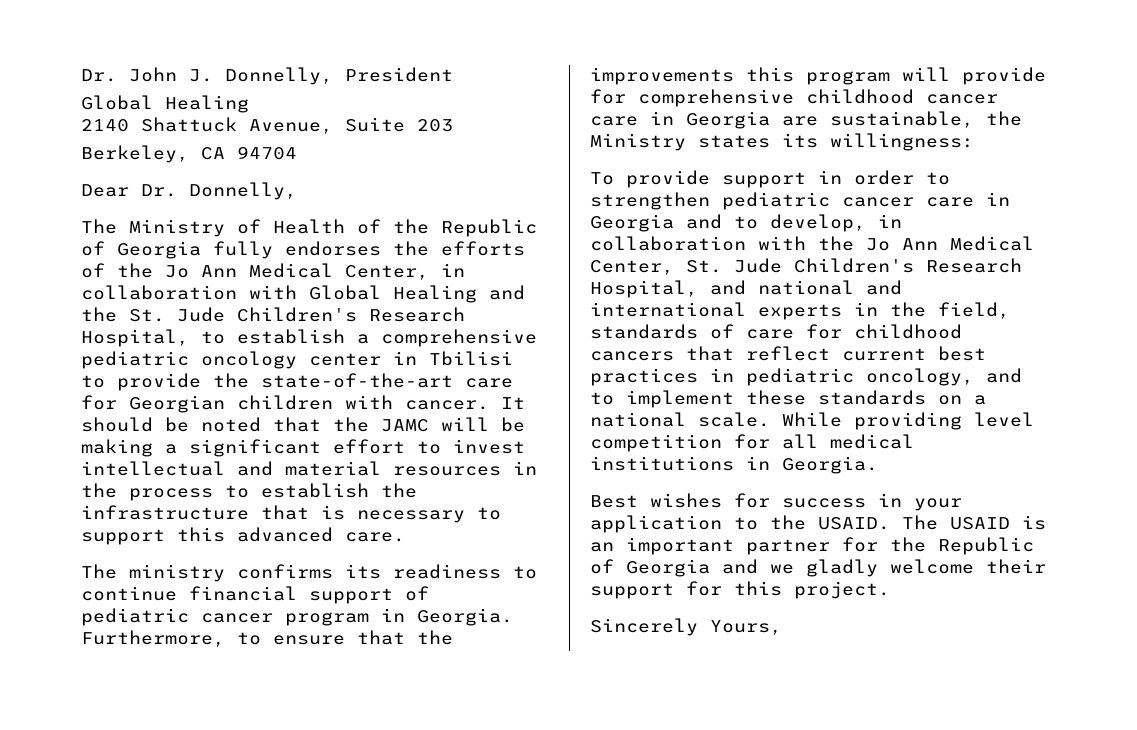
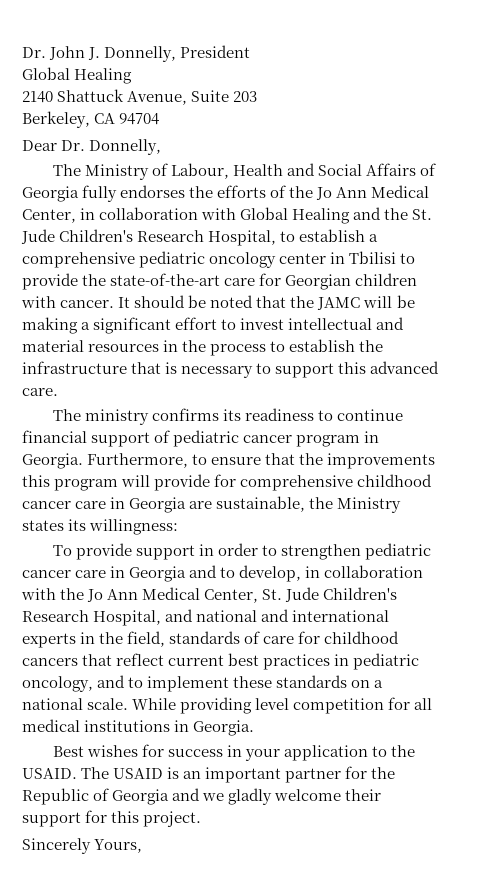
[273,219,537,237] Health of the Republic -> [171,163,417,179] Labour, Health and Social Affairs

